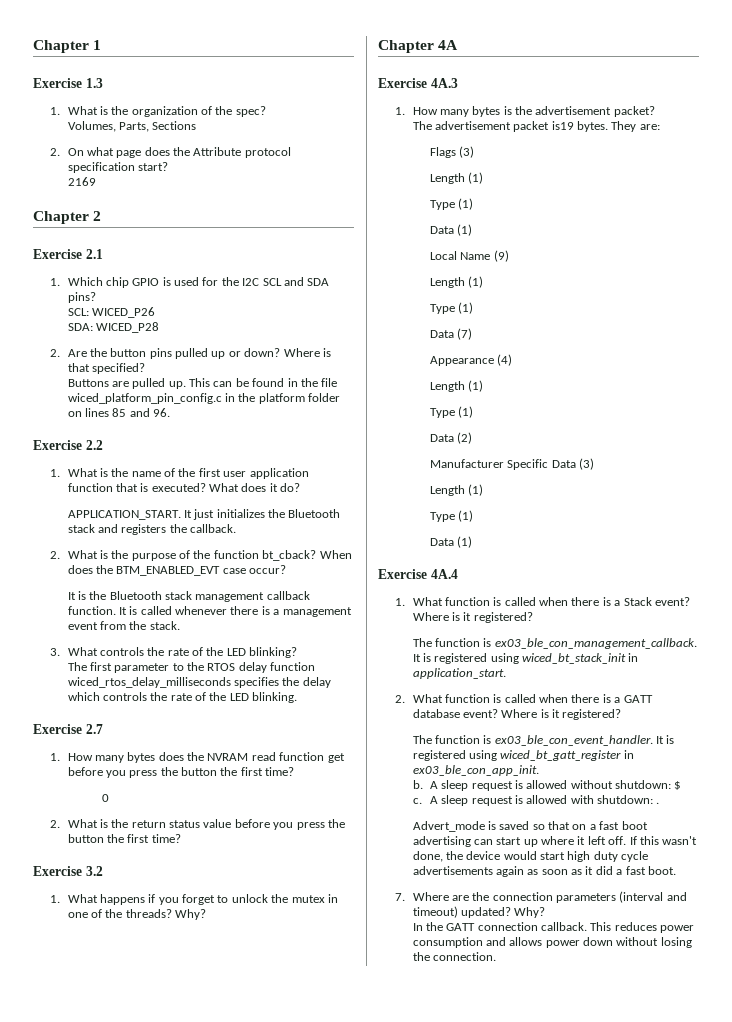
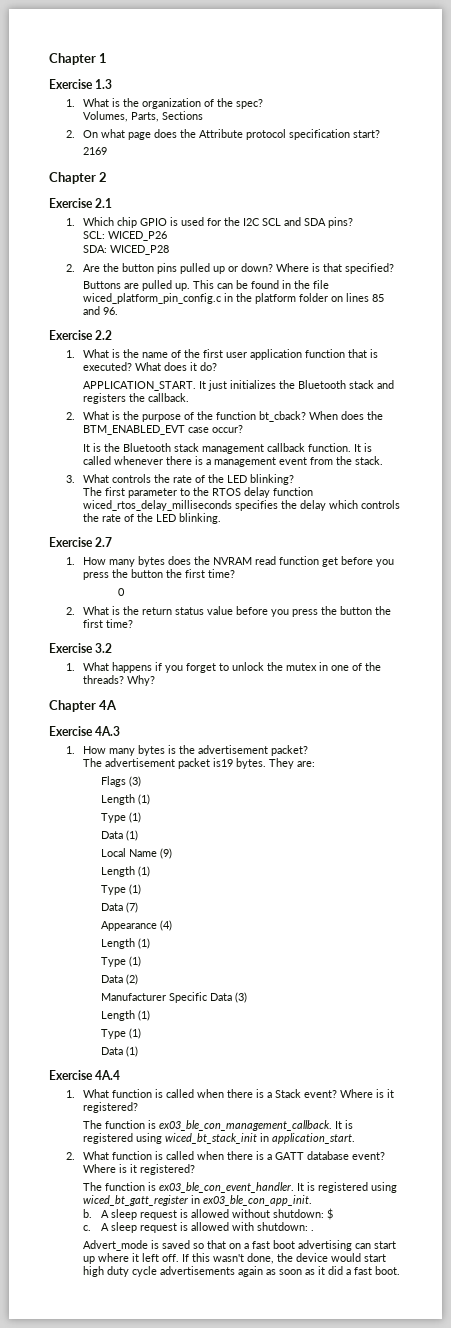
[395,891,687,903] [412,906,546,918] [412,922,695,933] [412,937,692,948] [412,952,496,961] // 7. Where are the connection parameters (interval and timeout) updated? Why? // In the GATT connection callback. This reduces power consumption and allows power down without losing the connection. -> (401, 1270) none

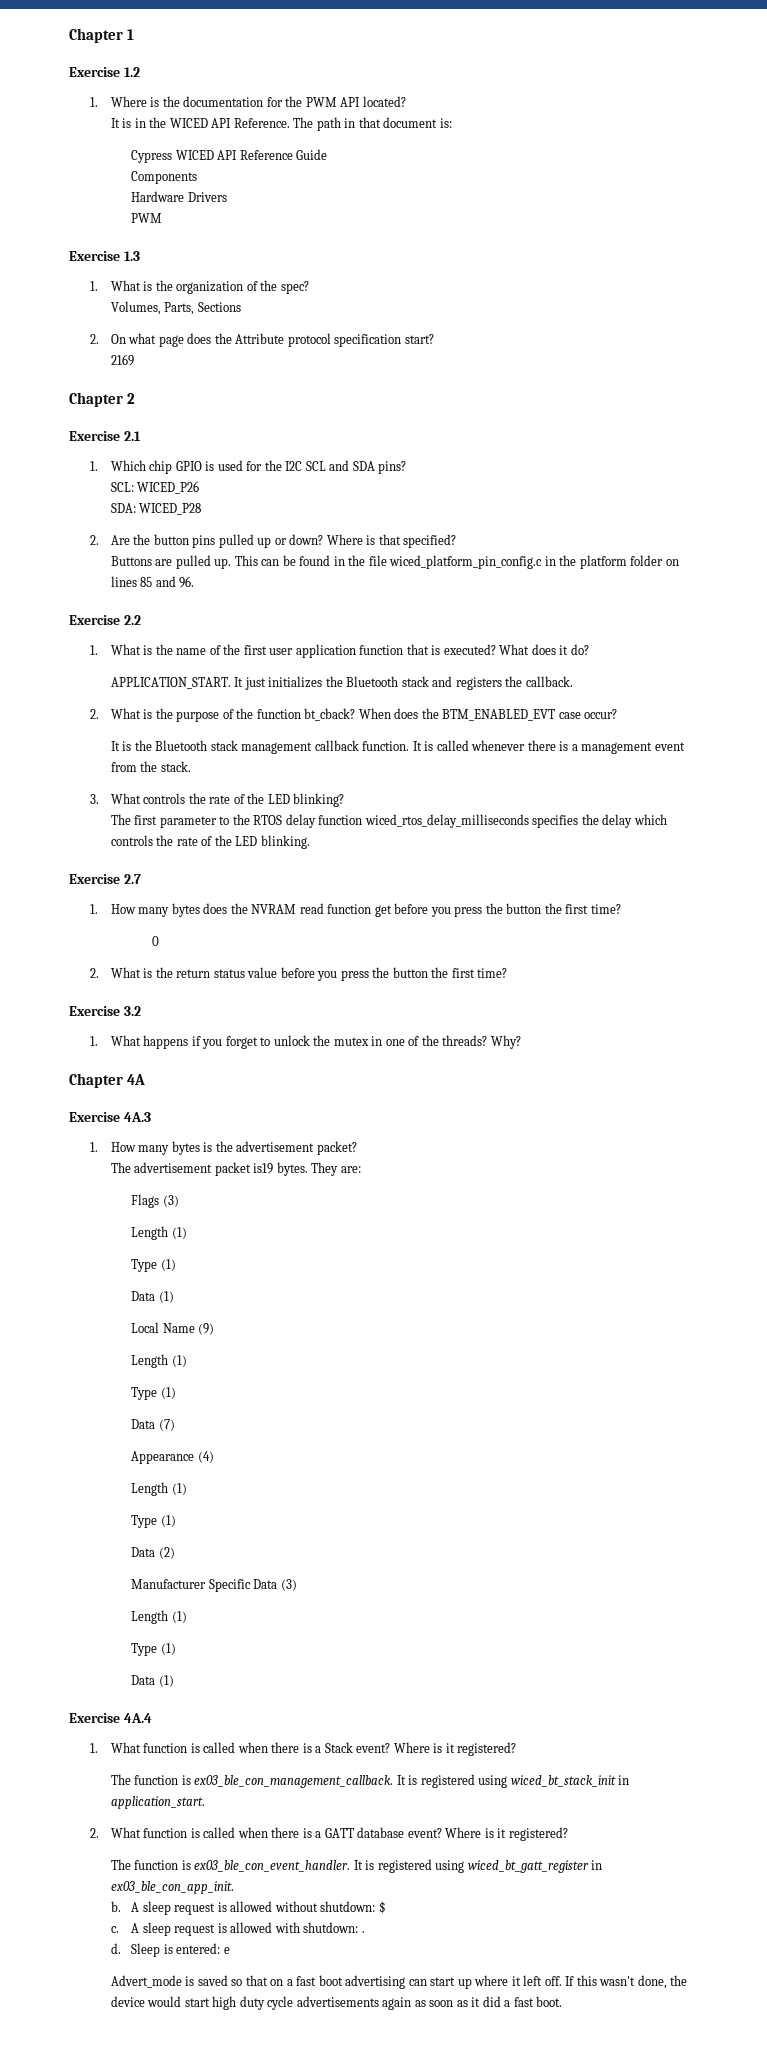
(108, 58) none -> [69,67,140,77] [89,96,406,107] [110,117,452,131] [131,149,328,163] [131,171,198,184] [131,191,227,202] [131,213,163,223] // Exercise 1.2 // 1. Where is the documentation for the PWM API located? // It is in the WICED API Reference. The path in that document is: // Cypress WICED API Reference Guide // Components // Hardware Drivers // PWM
(314, 1230) none -> [110,1943,230,1957] // d. Sleep is entered: e

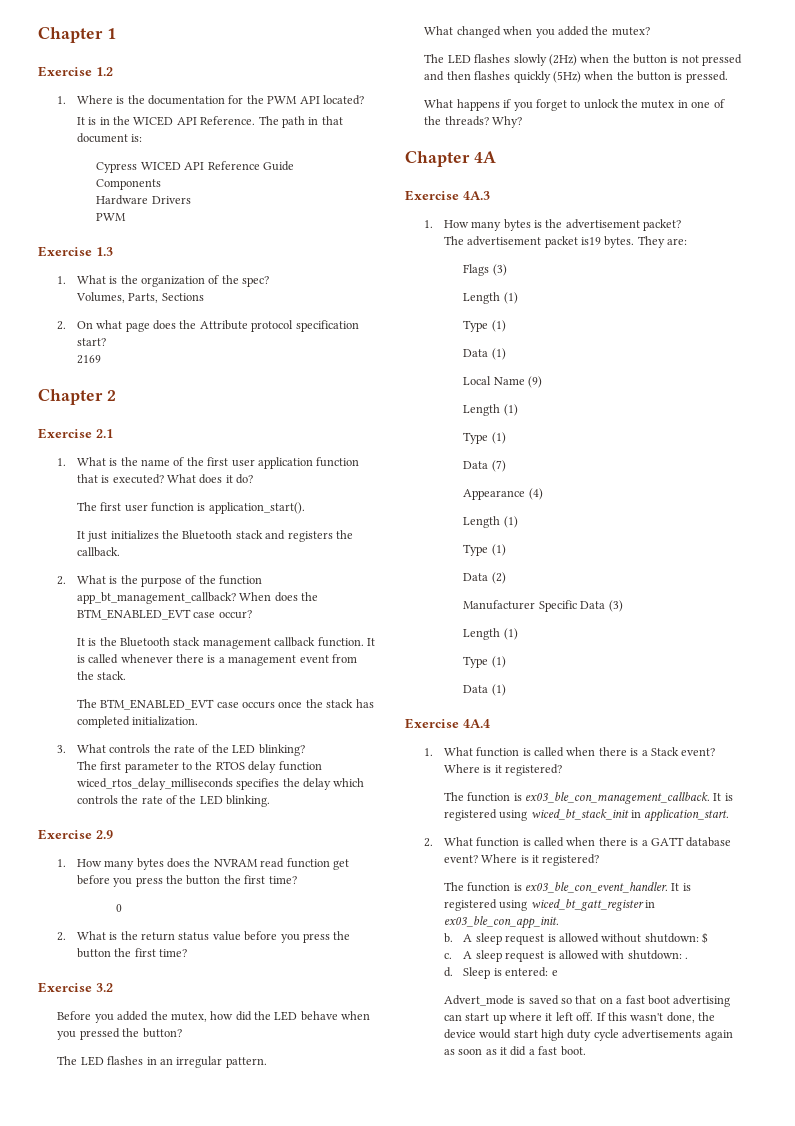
[89,460,407,474] [110,481,200,494] [110,503,202,515] [89,534,457,548] [110,555,679,569] [110,576,195,588] [69,615,141,625] // 1. Which chip GPIO is used for the I2C SCL and SDA pins? // SCL: WICED_P26 // SDA: WICED_P28 // 2. Are the button pins pulled up or down? Where is that specified? // Buttons are pulled up. This can be found in the file wiced_platform_pin_config.c in the platform folder on lines 85 and 96. // Exercise 2.2 -> (113, 433) none
[110,677,231,689] APPLICATION_START. -> [76,502,305,514] The first user function is application_start(). //
[304,708,356,721] bt_cback? -> [76,592,236,604] app_bt_management_callback?
(191, 766) none -> [76,699,374,710] [76,716,199,728] // The BTM_ENABLED_EVT case occurs once the stack has completed initialization.
[123,874,141,884] 2.7 -> [96,830,113,839] 2.9
[89,1036,98,1046] 1. -> [57,1011,371,1023] [57,1028,182,1040] [57,1056,267,1068] [424,26,650,38] [424,54,743,66] [424,71,728,83] Before you added the mutex, how did the LED behave when you pressed the button? // The LED flashes in an irregular pattern. // What changed when you added the mutex? // The LED flashes slowly (2Hz) when the button is not pressed and then flashes quickly (5Hz) when the button is pressed. //

